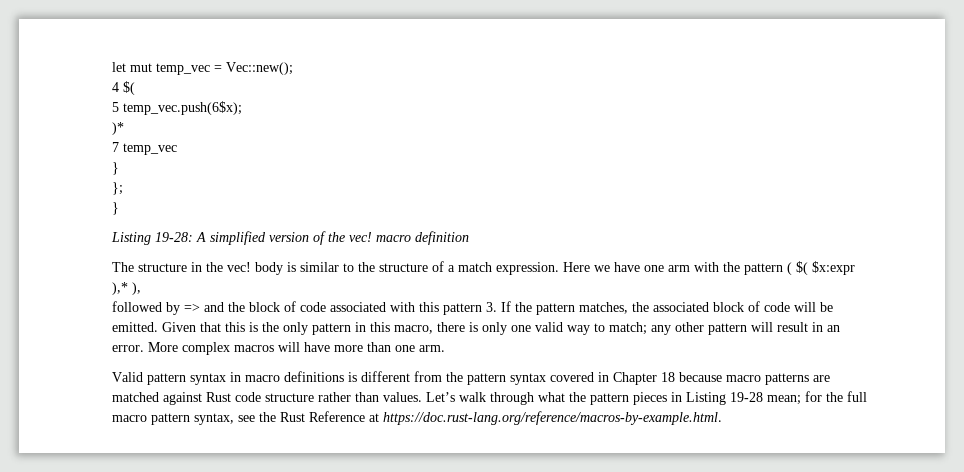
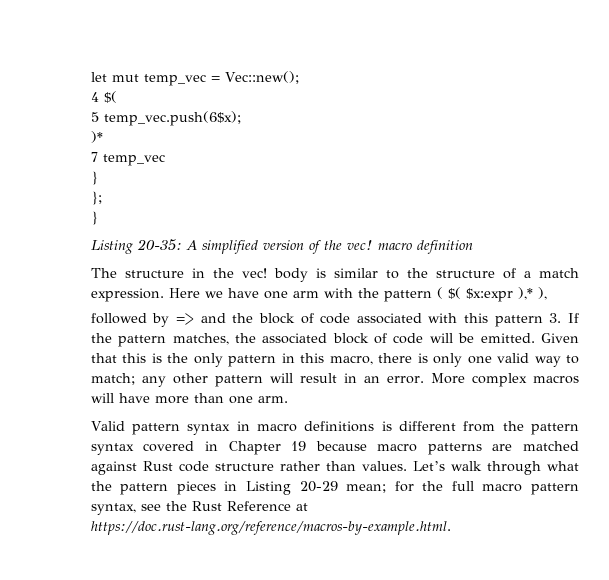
[155,232,194,242] 19-28: -> [136,239,182,251] 20-35:
[661,372,676,382] 18 -> [291,441,307,451] 19
[730,392,764,402] 19-28 -> [299,481,338,492] 20-29

